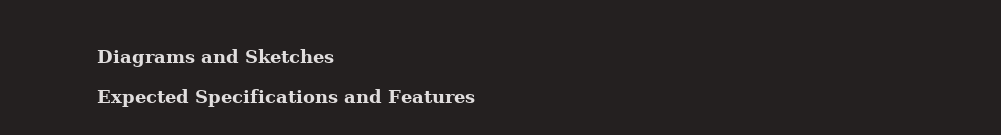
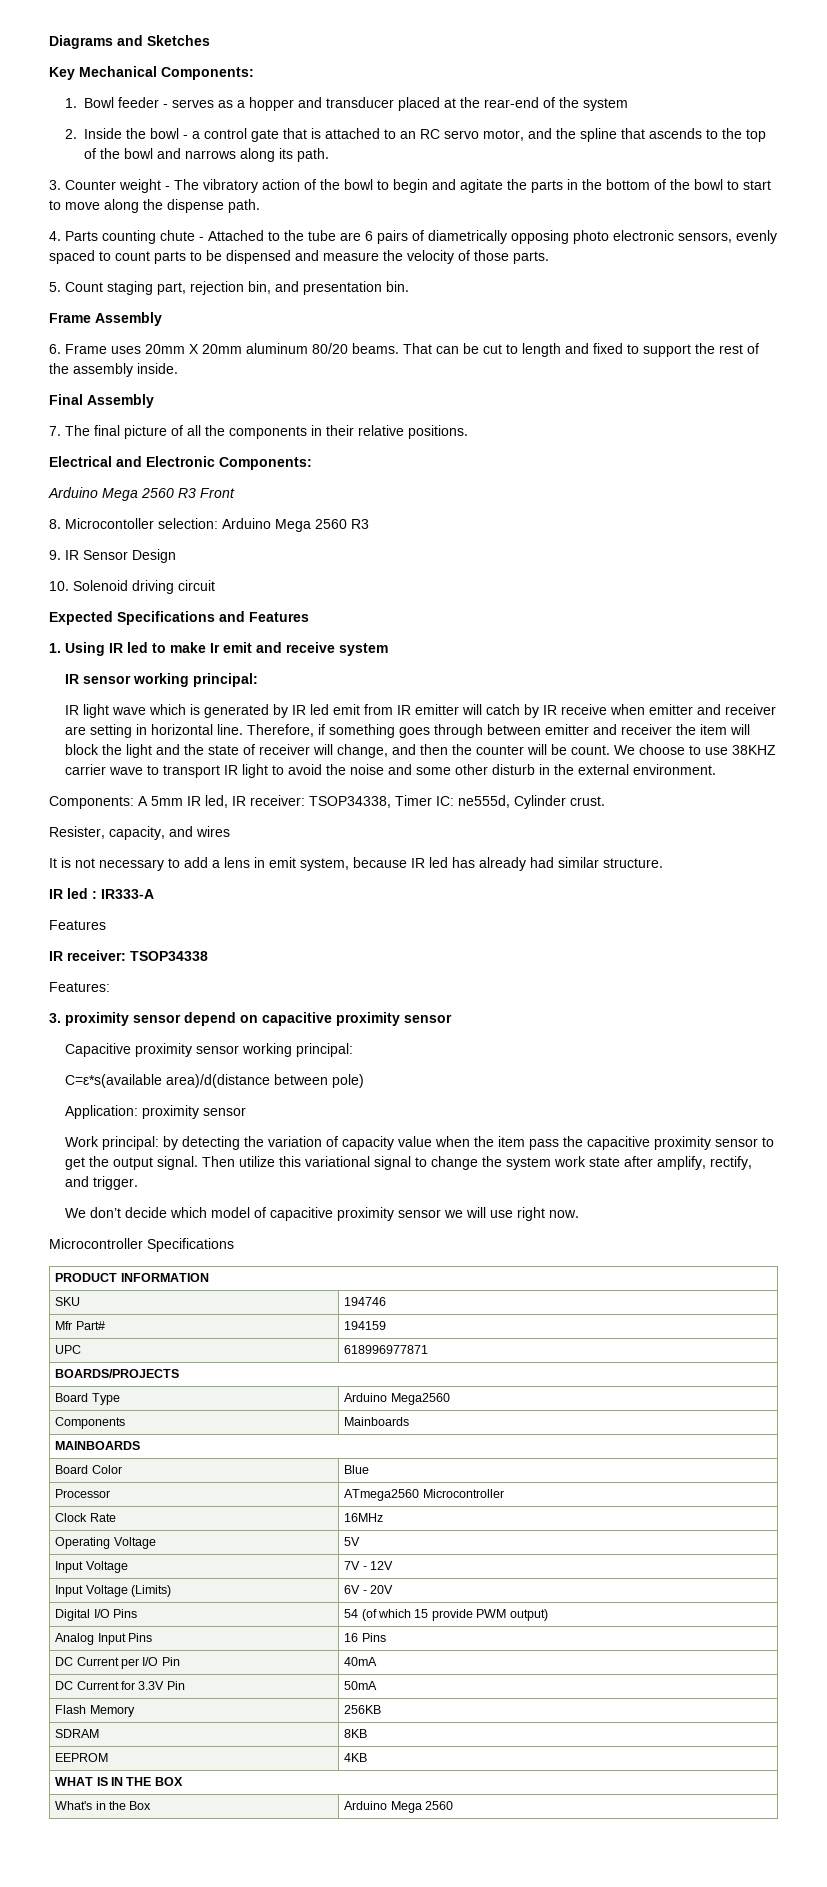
[97,89,475,107] Expected Specifications and Features -> [49,66,254,80] [65,97,629,111] [65,128,767,142] [84,148,330,162] [49,179,771,193] [49,199,260,213] [49,230,777,244] [49,250,549,264] [49,281,409,295] [49,312,162,326] [49,343,759,357] [49,363,178,377] [49,394,154,408] [49,425,468,439] [49,456,312,470] [48,487,235,501] [49,518,369,532] [49,549,176,563] [49,580,215,594] [49,611,309,625] [49,642,388,656] [65,673,259,687] [65,704,777,718] [65,724,751,738] [65,744,777,758] [65,764,717,778] [49,795,605,809] [49,826,230,840] [49,857,663,871] [49,888,154,899] [49,920,106,930] [49,950,208,961] [49,982,110,992] [49,1012,452,1026] [65,1043,354,1057] [65,1074,365,1088] [65,1105,247,1119] [65,1136,775,1150] [65,1156,753,1170] [65,1176,139,1190] [65,1207,580,1221] [49,1238,234,1252] [55,1273,209,1282] [55,1297,81,1306] [344,1297,387,1306] [55,1321,105,1330] [344,1321,387,1330] [55,1345,82,1354] [344,1345,429,1354] [55,1369,180,1378] [55,1393,120,1405] [344,1393,450,1405] [55,1417,126,1429] [344,1417,410,1426] [55,1441,141,1450] [55,1465,122,1474] [344,1465,370,1474] [55,1489,111,1498] [344,1489,504,1501] [55,1513,116,1522] [344,1513,384,1522] [55,1537,156,1549] [344,1537,361,1546] [55,1561,128,1573] [344,1561,394,1570] [55,1585,172,1597] [344,1585,394,1594] [55,1609,138,1621] [344,1609,548,1621] [55,1633,153,1645] [344,1633,386,1642] [55,1657,180,1669] [344,1657,378,1666] [55,1681,185,1690] [344,1681,378,1690] [55,1705,135,1717] [344,1705,382,1714] [55,1729,100,1738] [344,1729,368,1738] [55,1753,109,1762] [344,1753,368,1762] [55,1777,183,1786] [55,1801,152,1810] [344,1801,454,1813] Key Mechanical Components: // 1. Bowl feeder - serves as a hopper and transducer placed at the rear-end of the system // 2. Inside the bowl - a control gate that is attached to an RC servo motor, and the spline that ascends to the top of the bowl and narrows along its path. // 3. Counter weight - The vibratory action of the bowl to begin and agitate the parts in the bottom of the bowl to start to move along the dispense path. // 4. Parts counting chute - Attached to the tube are 6 pairs of diametrically opposing photo electronic sensors, evenly spaced to count parts to be dispensed and measure the velocity of those parts. // 5. Count staging part, rejection bin, and presentation bin. // Frame Assembly // 6. Frame uses 20mm X 20mm aluminum 80/20 beams. That can be cut to length and fixed to support the rest of the assembly inside. // Final Assembly // 7. The final picture of all the components in their relative positions. // Electrical and Electronic Components: // Arduino Mega 2560 R3 Front // 8. Microcontoller selection: Arduino Mega 2560 R3 // 9. IR Sensor Design // 10. Solenoid driving circuit // Expected Specifications and Features // 1. Using IR led to make Ir emit and receive system // IR sensor working principal: // IR light wave which is generated by IR led emit from IR emitter will catch by IR receive when emitter and receiver are setting in horizontal line. Therefore, if something goes through between emitter and receiver the item will block the light and the state of receiver will change, and then the counter will be count. We choose to use 38KHZ carrier wave to transport IR light to avoid the noise and some other disturb in the external environment. // Components: A 5mm IR led, IR receiver: TSOP34338, Timer IC: ne555d, Cylinder crust. // Resister, capacity, and wires // It is not necessary to add a lens in emit system, because IR led has already had similar structure. // IR led : IR333-A // Features // IR receiver: TSOP34338 // Features: // 3. proximity sensor depend on capacitive proximity sensor // Capacitive proximity sensor working principal: // C=ε*s(available area)/d(distance between pole) // Application: proximity sensor // Work principal: by detecting the variation of capacity value when the item pass the capacitive proximity sensor to get the output signal. Then utilize this variational signal to change the system work state after amplify, rectify, and trigger. // We don’t decide which model of capacitive proximity sensor we will use right now. // Microcontroller Specifications // PRODUCT INFORMATION // SKU | 194746 // Mfr Part# | 194159 // UPC | 618996977871 // BOARDS/PROJECTS // Board Type | Arduino Mega2560 // Components | Mainboards // MAINBOARDS // Board Color | Blue // Processor | ATmega2560 Microcontroller // Clock Rate | 16MHz // Operating Voltage | 5V // Input Voltage | 7V - 12V // Input Voltage (Limits) | 6V - 20V // Digital I/O Pins | 54 (of which 15 provide PWM output) // Analog Input Pins | 16 Pins // DC Current per I/O Pin | 40mA // DC Current for 3.3V Pin | 50mA // Flash Memory | 256KB // SDRAM | 8KB // EEPROM | 4KB // WHAT IS IN THE BOX // What's in the Box | Arduino Mega 2560

